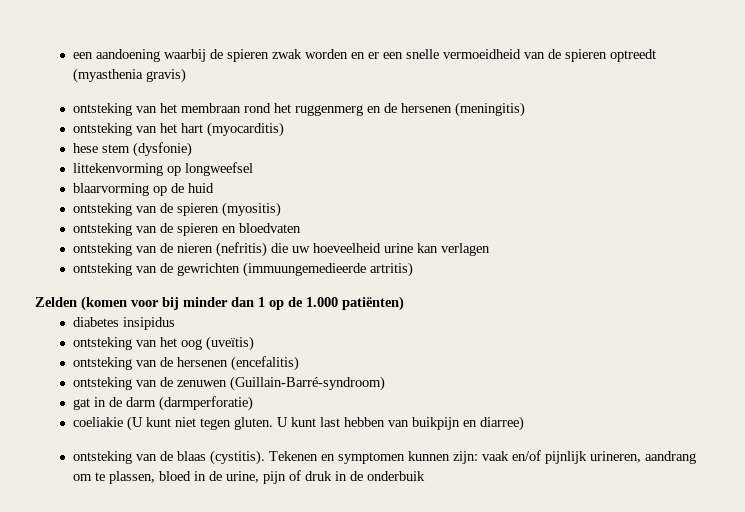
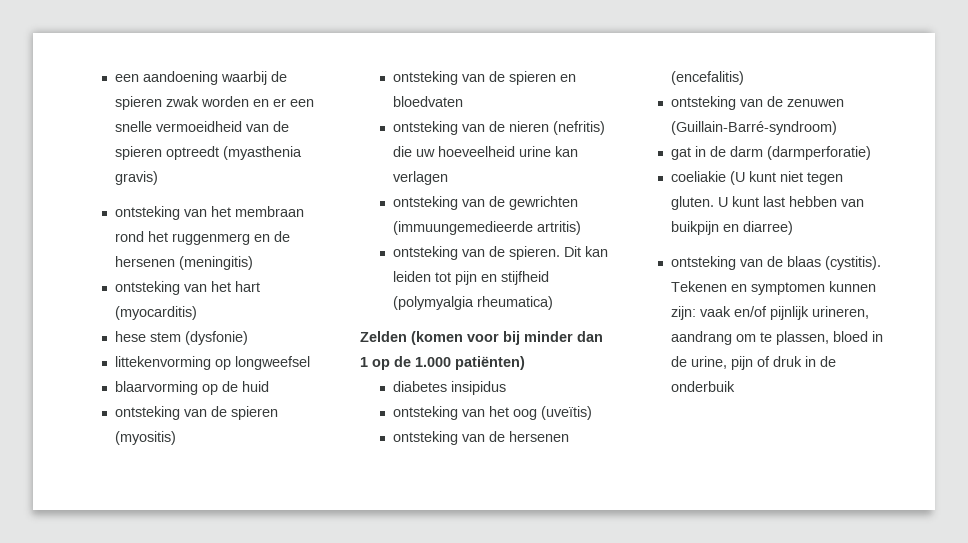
(413, 269) none -> [392,246,608,260] [392,271,549,285] [392,296,553,310] // ontsteking van de spieren. Dit kan leiden tot pijn en stijfheid (polymyalgia rheumatica)

